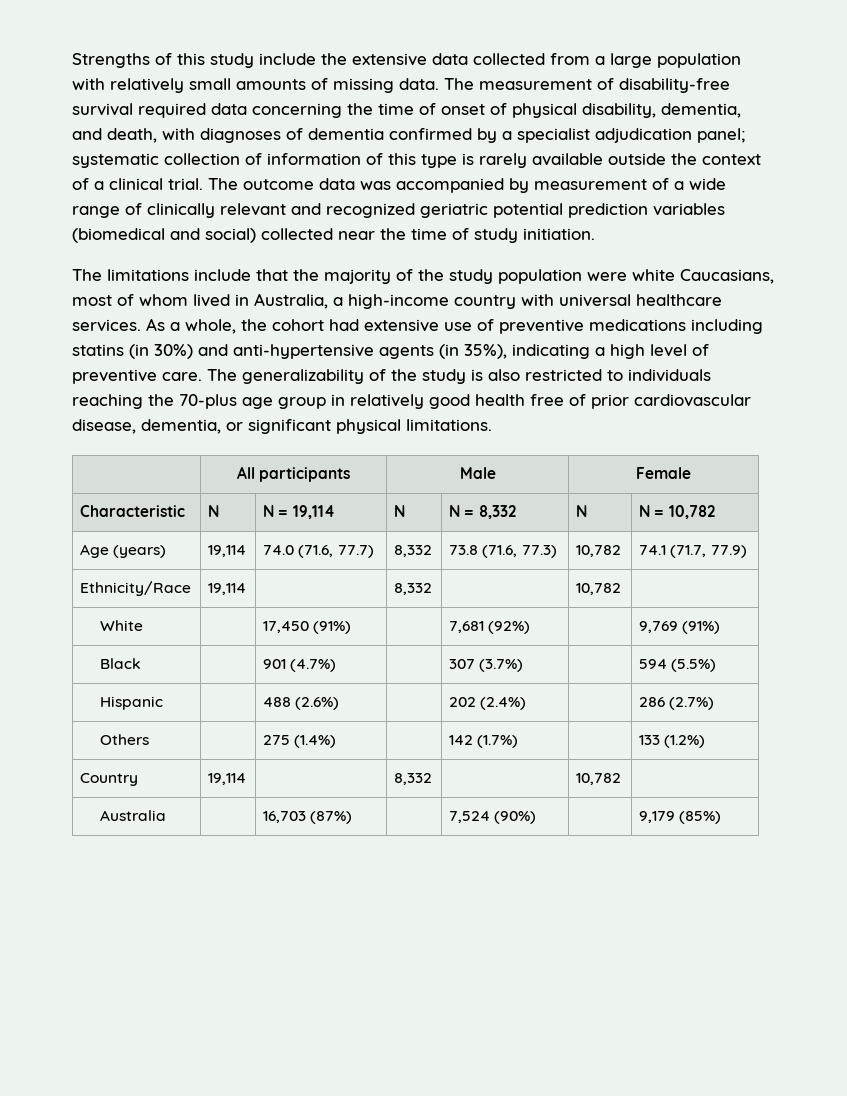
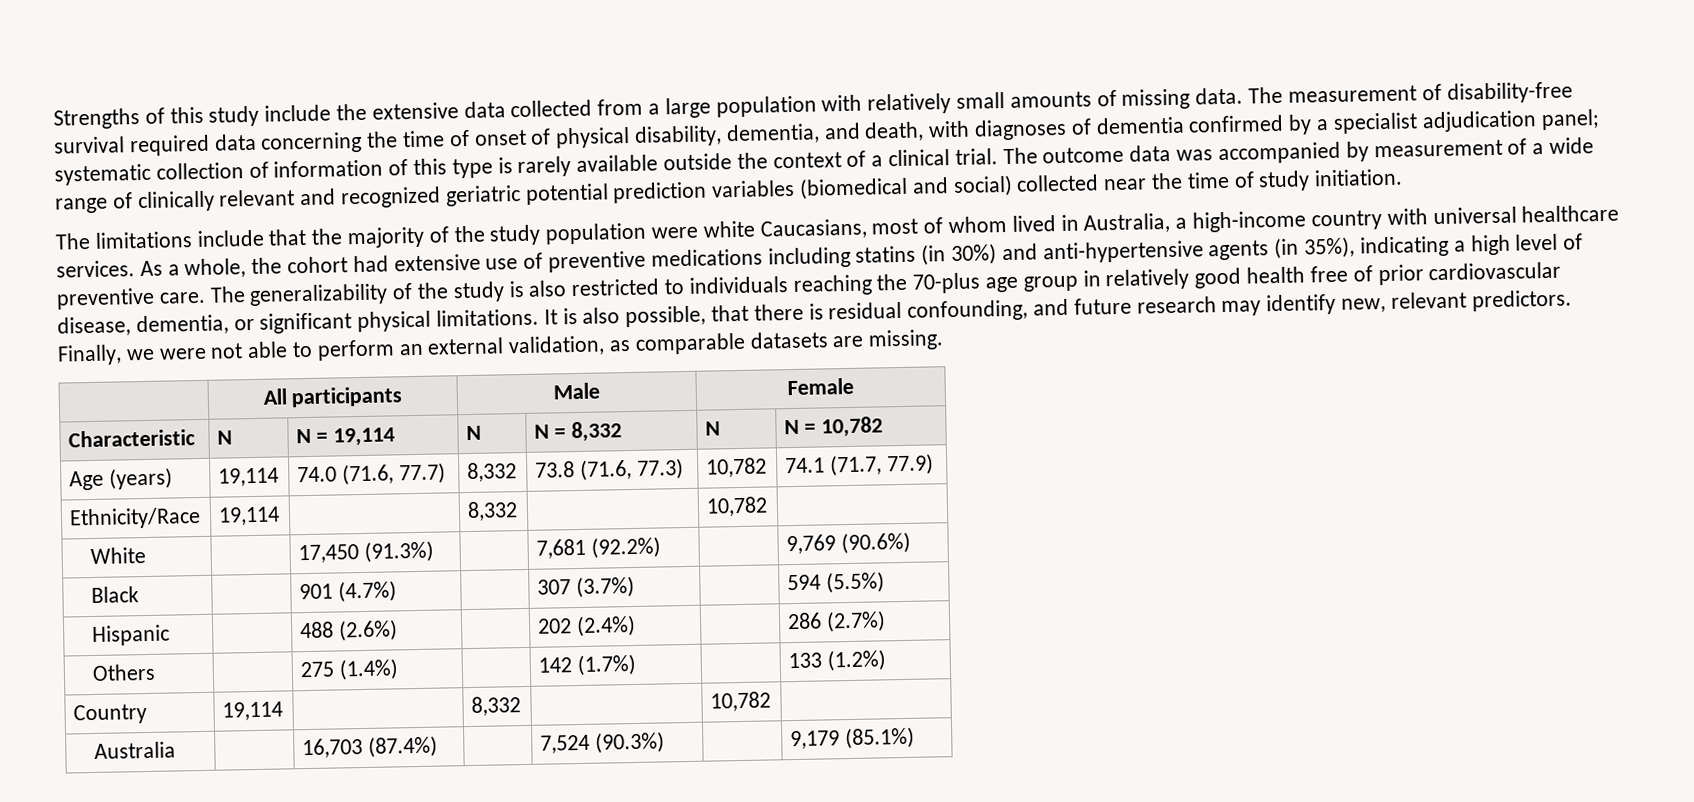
(492, 425) none -> [543,289,1572,328] [57,329,945,366] It is also possible, that there is residual confounding, and future research may identify new, relevant predictors. Finally, we were not able to perform an external validation, as comparable datasets are missing.
[313,621,352,634] (91%) -> [363,540,434,563] (91.3%)
[488,621,531,634] (92%) -> [590,536,661,559] (92.2%)
[682,621,721,634] (91%) -> [840,531,911,555] (90.6%)
[310,811,353,824] (87%) -> [367,735,438,758] (87.4%)
[494,811,537,824] (90%) -> [594,731,665,754] (90.3%)
[679,811,722,824] (85%) -> [844,726,915,750] (85.1%)

